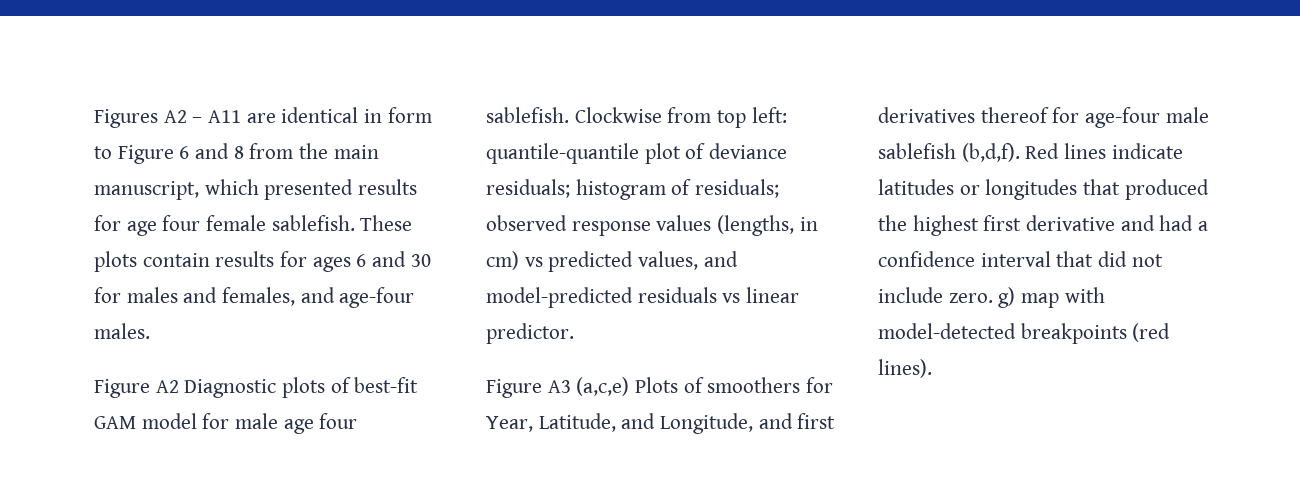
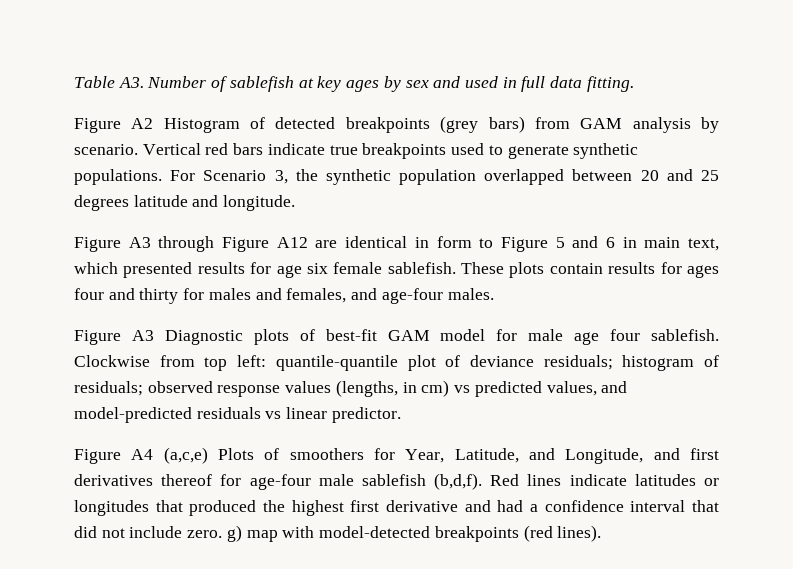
[94,109,242,128] Figures A2 – A11 -> [74,76,634,92] [74,116,720,133] [74,143,639,159] [74,169,719,185] [74,195,296,211] [74,236,308,252] Table A3. Number of sablefish at key ages by sex and used in full data fitting. // Figure A2 Histogram of detected breakpoints (grey bars) from GAM analysis by scenario. Vertical red bars indicate true breakpoints used to generate synthetic populations. For Scenario 3, the synthetic population overlapped between 20 and 25 degrees latitude and longitude. // Figure A3 through Figure A12
[179,143,379,159] [94,181,199,200] 6 and 8 from the main manuscript, -> [555,236,719,251] 5 and 6 in main text,
[162,215,201,231] four -> [306,263,328,274] six
[356,251,431,267] 6 and 30 -> [74,288,179,304] four and thirty
[155,380,179,393] A2 -> [131,330,154,341] A3
[547,380,571,393] A3 -> [131,449,154,460] A4

